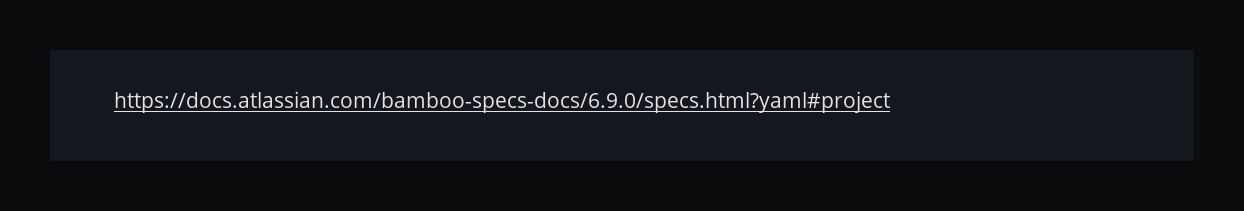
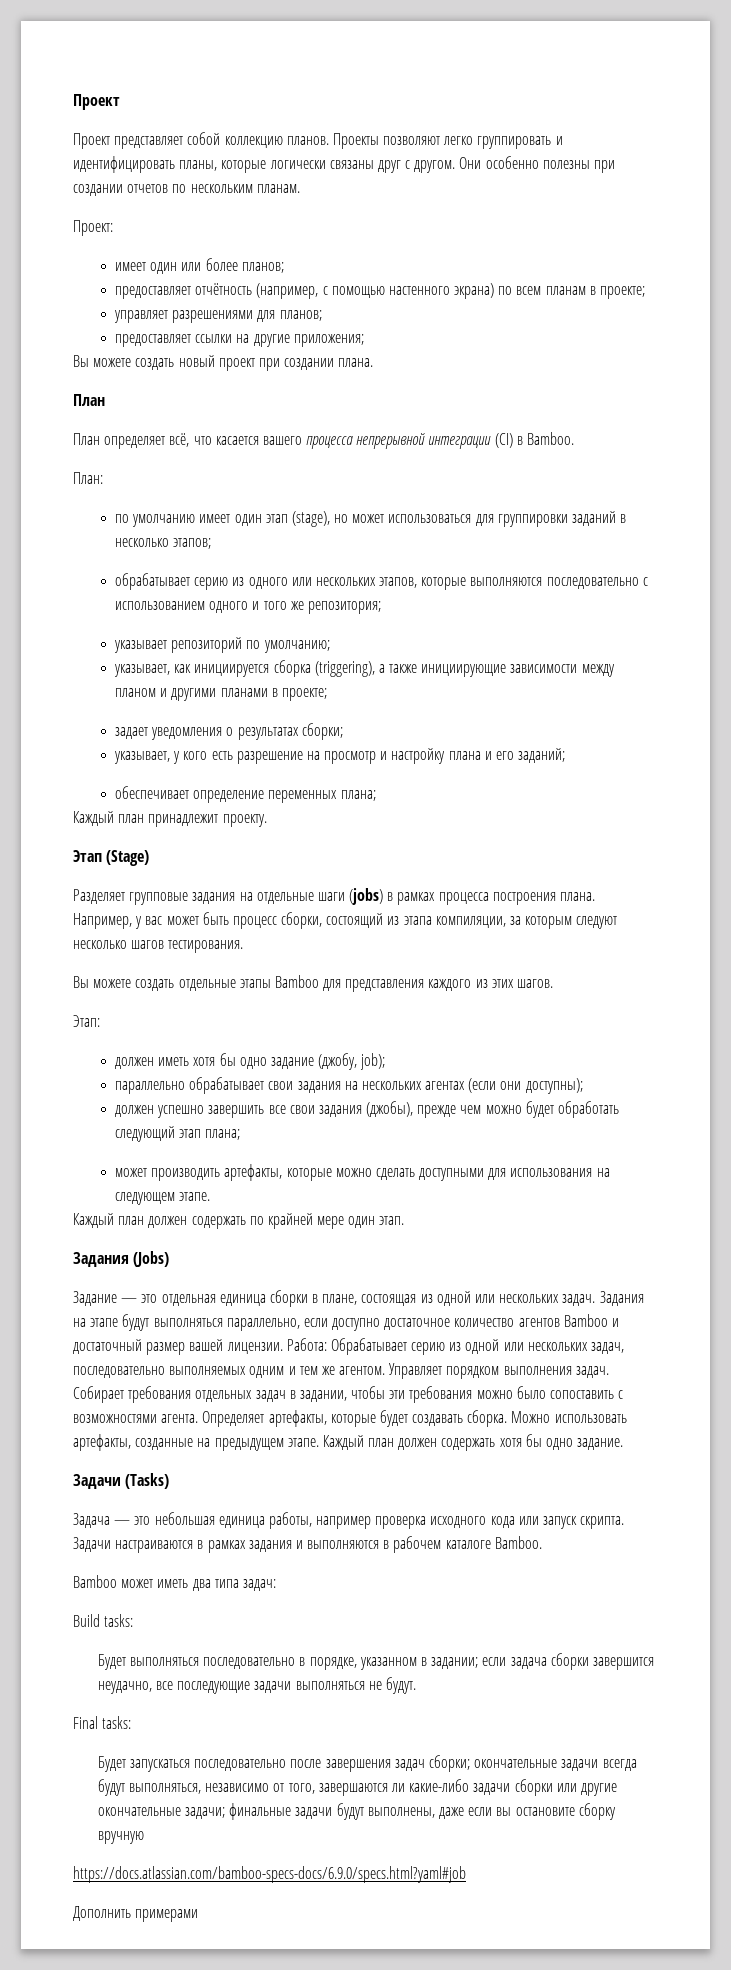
[114,91,890,113] https://docs.atlassian.com/bamboo-specs-docs/6.9.0/specs.html?yaml#project -> [73,94,120,110] [73,132,563,149] [73,156,616,173] [73,184,300,196] [73,220,113,236] [114,258,284,274] [114,283,646,299] [113,310,322,323] [114,334,364,347] [73,355,374,371] [73,394,105,406] [73,432,575,449] [73,472,103,484] [114,511,627,527] [114,538,212,549] [114,573,648,590] [114,601,381,614] [113,637,330,653] [113,660,615,677] [114,688,327,701] [114,723,343,740] [113,748,566,764] [114,786,376,803] [73,811,267,827] [73,850,150,866] [73,888,596,905] [73,912,618,929] [73,940,244,953] [73,975,554,992] [73,1015,100,1027] [114,1053,386,1070] [114,1077,583,1094] [114,1101,620,1118] [114,1126,241,1142] [114,1164,610,1181] [114,1192,211,1205] [73,1213,405,1229] [73,1251,170,1267] [73,1290,644,1307] [73,1314,620,1331] [73,1338,625,1355] [73,1363,609,1379] [73,1386,624,1403] [73,1410,627,1427] [73,1434,624,1451] [73,1473,170,1489] [73,1512,625,1529] [73,1536,542,1553] [73,1575,276,1591] [73,1614,134,1627] [97,1653,654,1670] [97,1677,417,1694] [73,1716,132,1729] [97,1755,637,1772] [97,1779,617,1796] [97,1803,616,1820] [97,1831,144,1844] [73,1866,466,1883] [73,1906,199,1922] Проект // Проект представляет собой коллекцию планов. Проекты позволяют легко группировать и идентифицировать планы, которые логически связаны друг с другом. Они особенно полезны при создании отчетов по нескольким планам. // Проект: // имеет один или более планов; // предоставляет отчётность (например, с помощью настенного экрана) по всем планам в проекте; // управляет разрешениями для планов; // предоставляет ссылки на другие приложения; // Вы можете создать новый проект при создании плана. // План // План определяет всё, что касается вашего процесса непрерывной интеграции (CI) в Bamboo. // План: // по умолчанию имеет один этап (stage), но может использоваться для группировки заданий в несколько этапов; // обрабатывает серию из одного или нескольких этапов, которые выполняются последовательно с использованием одного и того же репозитория; // указывает репозиторий по умолчанию; // указывает, как инициируется сборка (triggering), а также инициирующие зависимости между планом и другими планами в проекте; // задает уведомления о результатах сборки; // указывает, у кого есть разрешение на просмотр и настройку плана и его заданий; // обеспечивает определение переменных плана; // Каждый план принадлежит проекту. // Этап (Stage) // Разделяет групповые задания на отдельные шаги (jobs) в рамках процесса построения плана. Например, у вас может быть процесс сборки, состоящий из этапа компиляции, за которым следуют несколько шагов тестирования. // Вы можете создать отдельные этапы Bamboo для представления каждого из этих шагов. // Этап: // должен иметь хотя бы одно задание (джобу, job); // параллельно обрабатывает свои задания на нескольких агентах (если они доступны); // должен успешно завершить все свои задания (джобы), прежде чем можно будет обработать следующий этап плана; // может производить артефакты, которые можно сделать доступными для использования на следующем этапе. // Каждый план должен содержать по крайней мере один этап. // Задания (Jobs) // Задание — это отдельная единица сборки в плане, состоящая из одной или нескольких задач. Задания на этапе будут выполняться параллельно, если доступно достаточное количество агентов Bamboo и достаточный размер вашей лицензии. Работа: Обрабатывает серию из одной или нескольких задач, последовательно выполняемых одним и тем же агентом. Управляет порядком выполнения задач. Собирает требования отдельных задач в задании, чтобы эти требования можно было сопоставить с возможностями агента. Определяет артефакты, которые будет создавать сборка. Можно использовать артефакты, созданные на предыдущем этапе. Каждый план должен содержать хотя бы одно задание. // Задачи (Tasks) // Задача — это небольшая единица работы, например проверка исходного кода или запуск скрипта. Задачи настраиваются в рамках задания и выполняются в рабочем каталоге Bamboo. // Bamboo может иметь два типа задач: // Build tasks: // Будет выполняться последовательно в порядке, указанном в задании; если задача сборки завершится неудачно, все последующие задачи выполняться не будут. // Final tasks: // Будет запускаться последовательно после завершения задач сборки; окончательные задачи всегда будут выполняться, независимо от того, завершаются ли какие-либо задачи сборки или другие окончательные задачи; финальные задачи будут выполнены, даже если вы остановите сборку вручную // https://docs.atlassian.com/bamboo-specs-docs/6.9.0/specs.html?yaml#job // Дополнить примерами

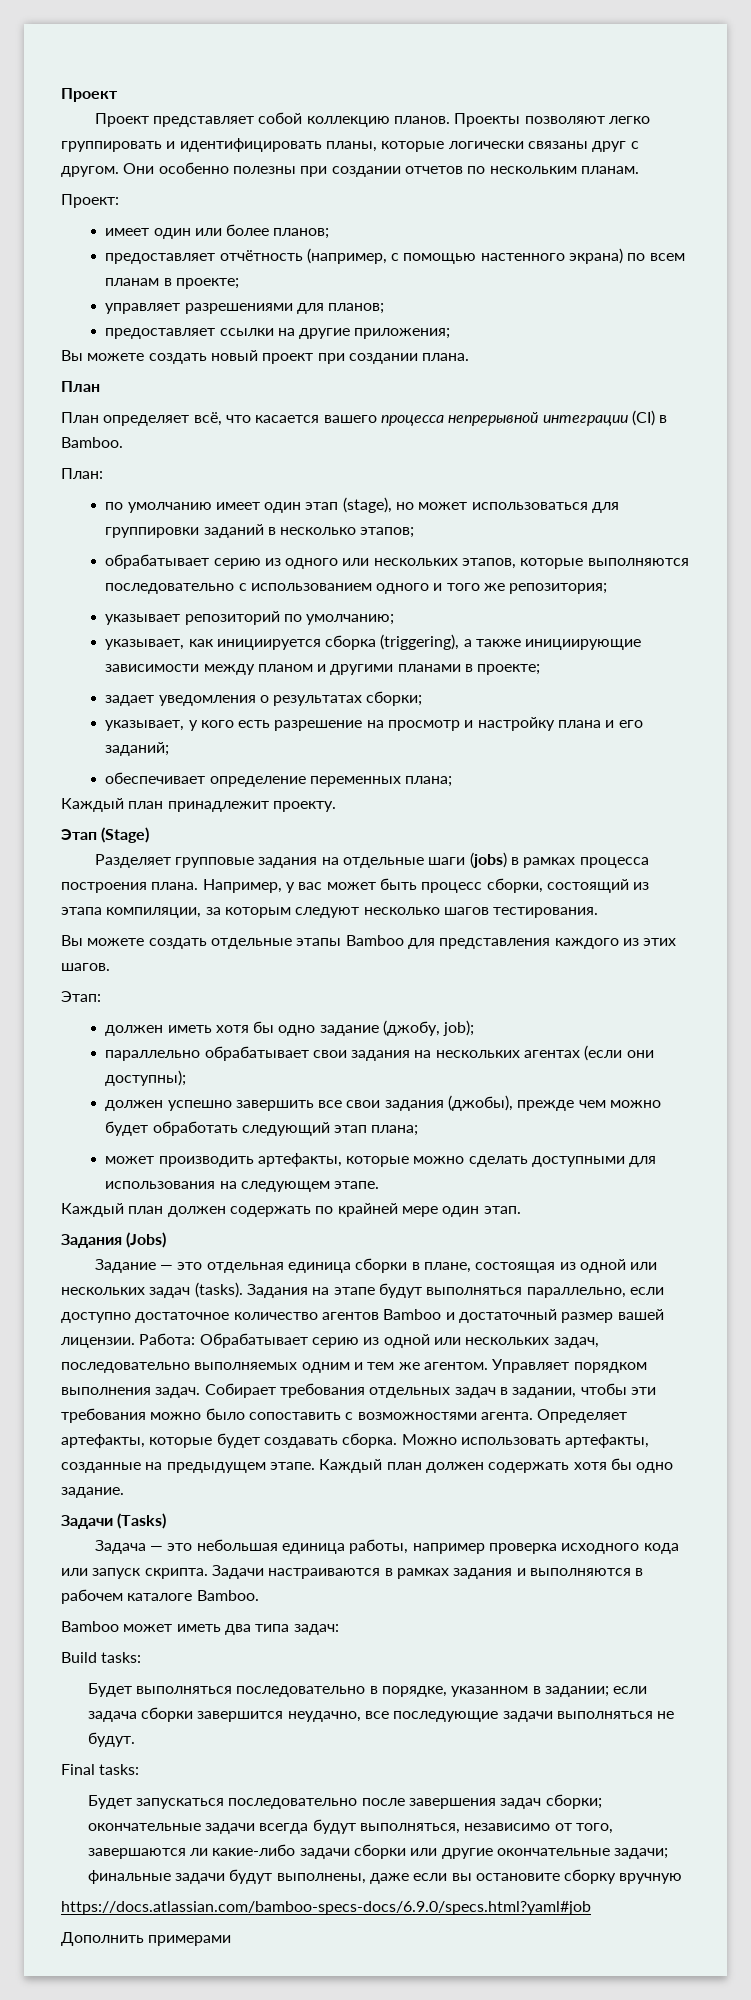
[562,1294,596,1306] задач. -> [149,1282,243,1298] задач (tasks).

